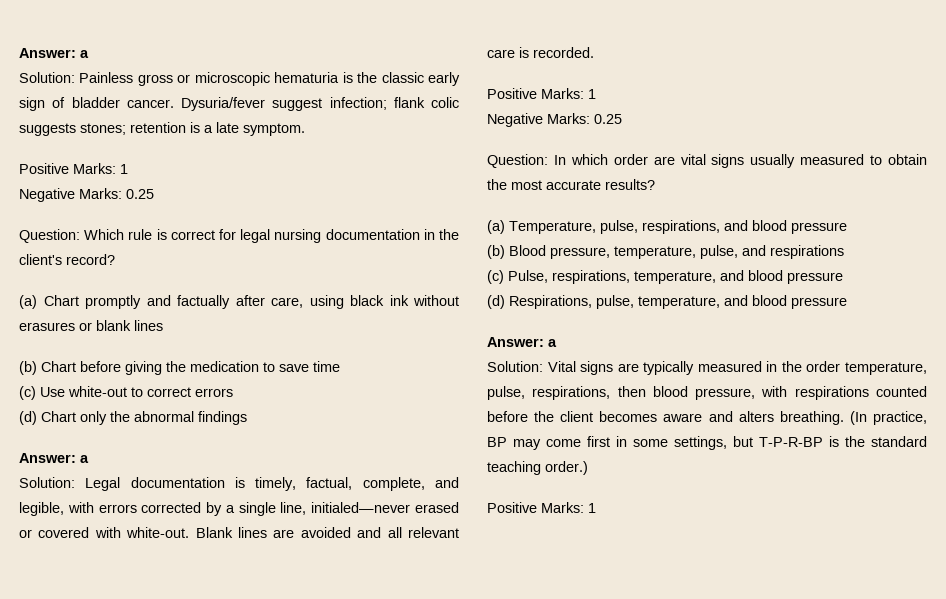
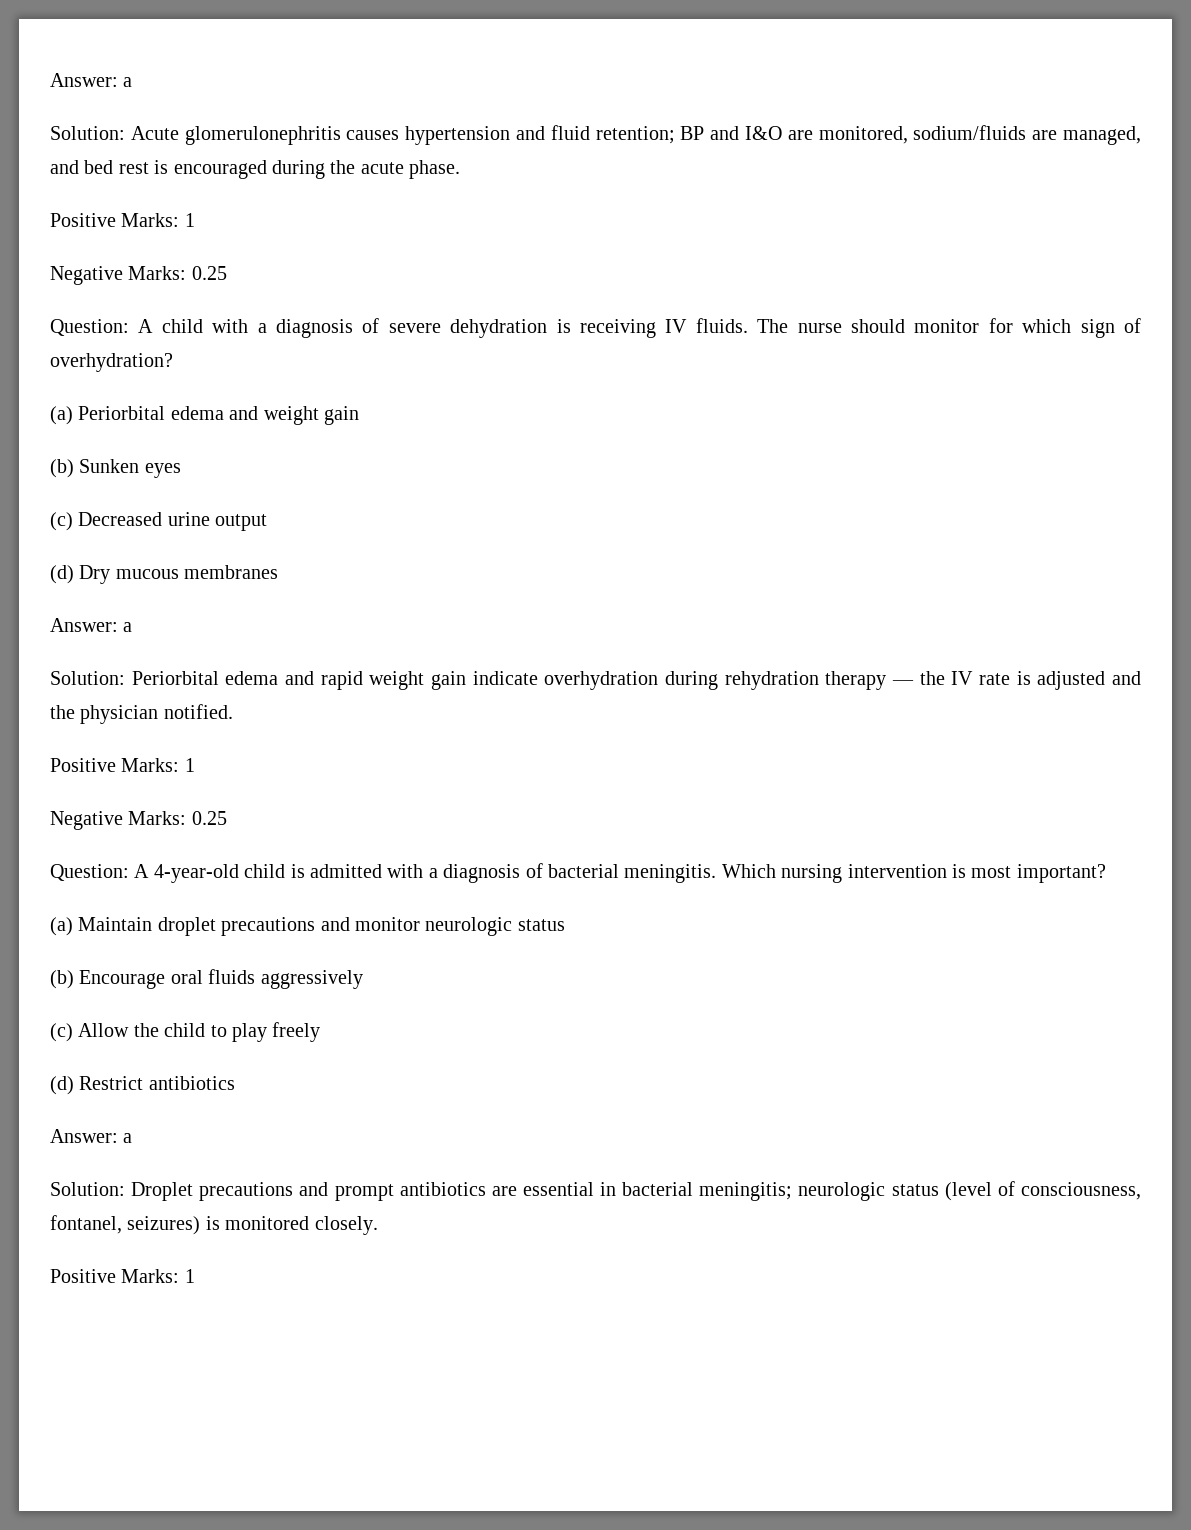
[19,48,89,58] [19,72,461,86] [19,97,459,111] [19,122,305,136] [19,163,128,174] [19,188,154,202] [19,229,459,243] [19,254,115,265] [19,295,459,309] [19,320,163,331] [19,361,340,375] [19,386,233,400] [19,411,247,425] [19,453,89,463] [19,477,459,491] [19,502,459,516] [19,527,459,538] [487,47,594,58] [487,88,596,99] [487,113,622,127] [487,154,927,168] [487,179,655,190] [487,220,847,234] [487,245,844,259] [487,270,843,284] [487,295,847,309] [487,337,557,347] [487,361,927,375] [487,386,927,400] [487,411,927,425] [487,436,927,450] [487,461,588,475] Answer: a // Solution: Painless gross or microscopic hematuria is the classic early sign of bladder cancer. Dysuria/fever suggest infection; flank colic suggests stones; retention is a late symptom. // Positive Marks: 1 // Negative Marks: 0.25 // Question: Which rule is correct for legal nursing documentation in the client's record? // (a) Chart promptly and factually after care, using black ink without erasures or blank lines // (b) Chart before giving the medication to save time // (c) Use white-out to correct errors // (d) Chart only the abnormal findings // Answer: a // Solution: Legal documentation is timely, factual, complete, and legible, with errors corrected by a single line, initialed—never erased or covered with white-out. Blank lines are avoided and all relevant care is recorded. // Positive Marks: 1 // Negative Marks: 0.25 // Question: In which order are vital signs usually measured to obtain the most accurate results? // (a) Temperature, pulse, respirations, and blood pressure // (b) Blood pressure, temperature, pulse, and respirations // (c) Pulse, respirations, temperature, and blood pressure // (d) Respirations, pulse, temperature, and blood pressure // Answer: a // Solution: Vital signs are typically measured in the order temperature, pulse, respirations, then blood pressure, with respirations counted before the client becomes aware and alters breathing. (In practice, BP may come first in some settings, but T-P-R-BP is the standard teaching order.) -> [50,73,133,87] [50,125,1141,145] [50,160,461,179] [50,213,195,227] [50,266,227,285] [50,318,1141,338] [50,353,173,372] [50,406,359,425] [50,459,181,478] [50,512,268,531] [50,565,279,584] [50,618,133,632] [50,671,1141,690] [50,704,233,724] [50,758,195,772] [50,811,227,830] [50,863,1106,883] [50,917,565,936] [50,969,363,989] [50,1022,321,1042] [50,1076,235,1095] [50,1129,133,1143] [50,1181,1141,1201] [50,1215,378,1235] Answer: a // Solution: Acute glomerulonephritis causes hypertension and fluid retention; BP and I&O are monitored, sodium/fluids are managed, and bed rest is encouraged during the acute phase. // Positive Marks: 1 // Negative Marks: 0.25 // Question: A child with a diagnosis of severe dehydration is receiving IV fluids. The nurse should monitor for which sign of overhydration? // (a) Periorbital edema and weight gain // (b) Sunken eyes // (c) Decreased urine output // (d) Dry mucous membranes // Answer: a // Solution: Periorbital edema and rapid weight gain indicate overhydration during rehydration therapy — the IV rate is adjusted and the physician notified. // Positive Marks: 1 // Negative Marks: 0.25 // Question: A 4-year-old child is admitted with a diagnosis of bacterial meningitis. Which nursing intervention is most important? // (a) Maintain droplet precautions and monitor neurologic status // (b) Encourage oral fluids aggressively // (c) Allow the child to play freely // (d) Restrict antibiotics // Answer: a // Solution: Droplet precautions and prompt antibiotics are essential in bacterial meningitis; neurologic status (level of consciousness, fontanel, seizures) is monitored closely.

